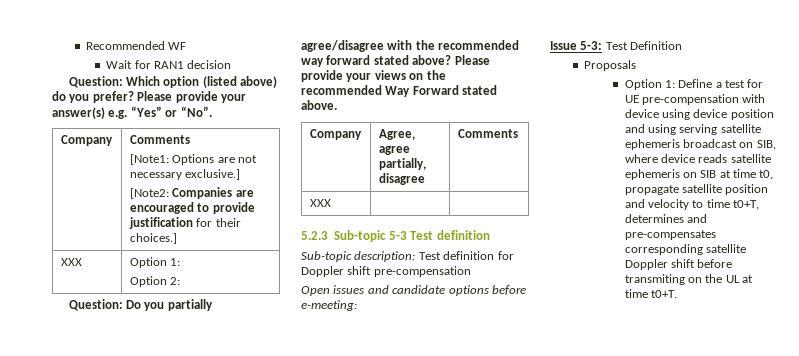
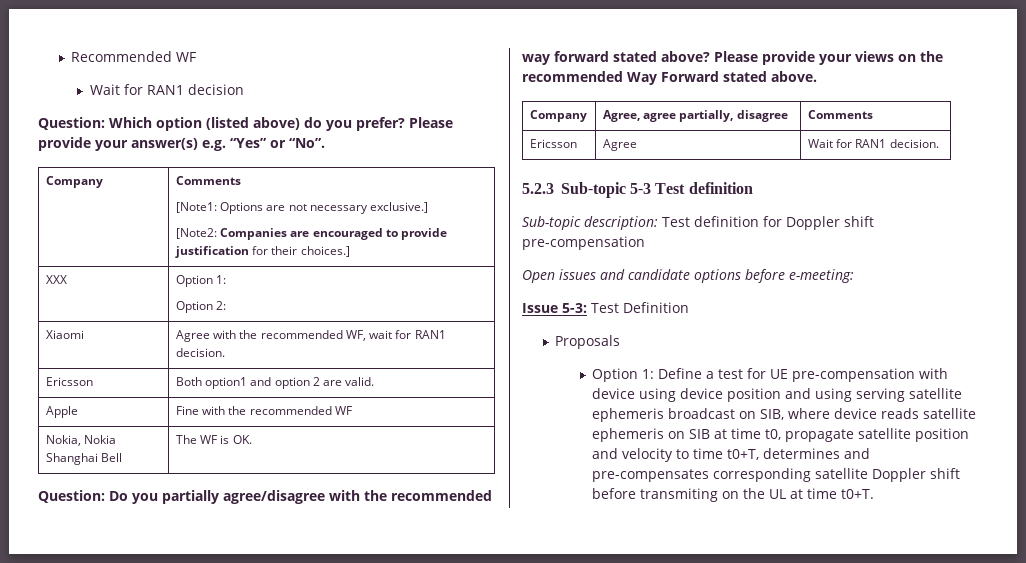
(181, 281) none -> [45,330,84,339] [175,330,446,342] [175,348,225,357] [45,377,93,386] [175,377,375,389] [45,406,78,418] [175,406,352,415] [45,435,117,446] [45,453,123,465] [175,435,252,444] // Xiaomi | Agree with the recommended WF, wait for RAN1 decision. // Ericsson | Both option1 and option 2 are valid. // Apple | Fine with the recommended WF // Nokia, Nokia Shanghai Bell | The WF is OK.
[309,199,331,207] XXX | | -> [529,139,577,148] [602,139,637,151] [807,139,939,148] Ericsson | Agree | Wait for RAN1 decision.

